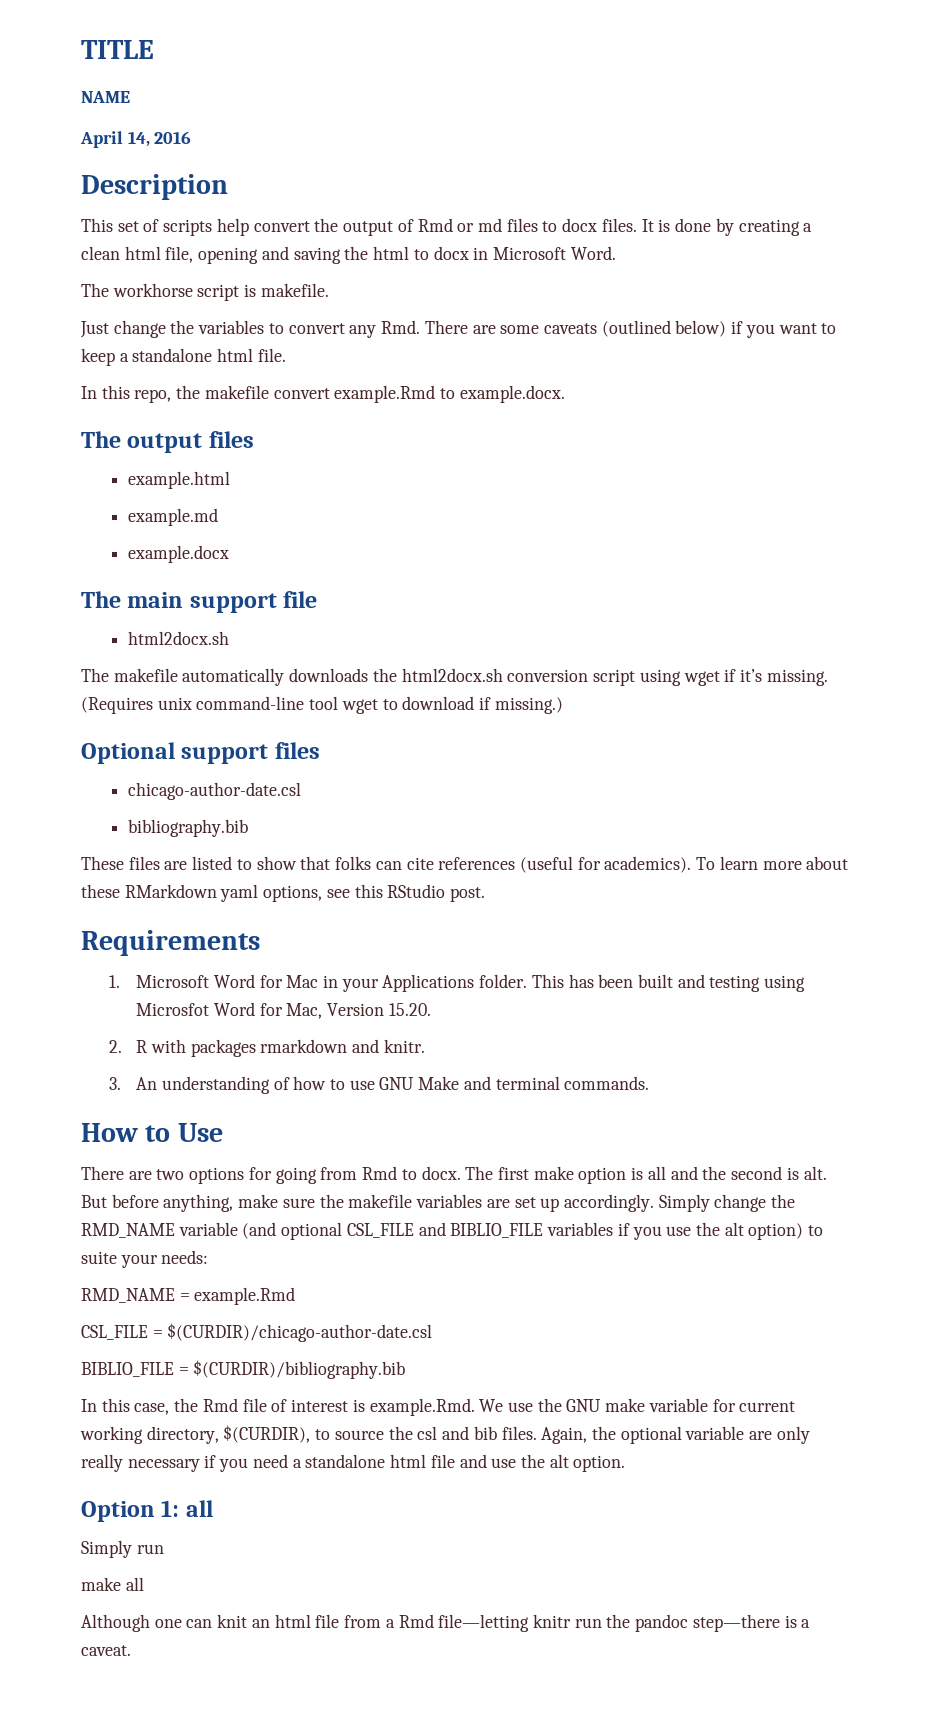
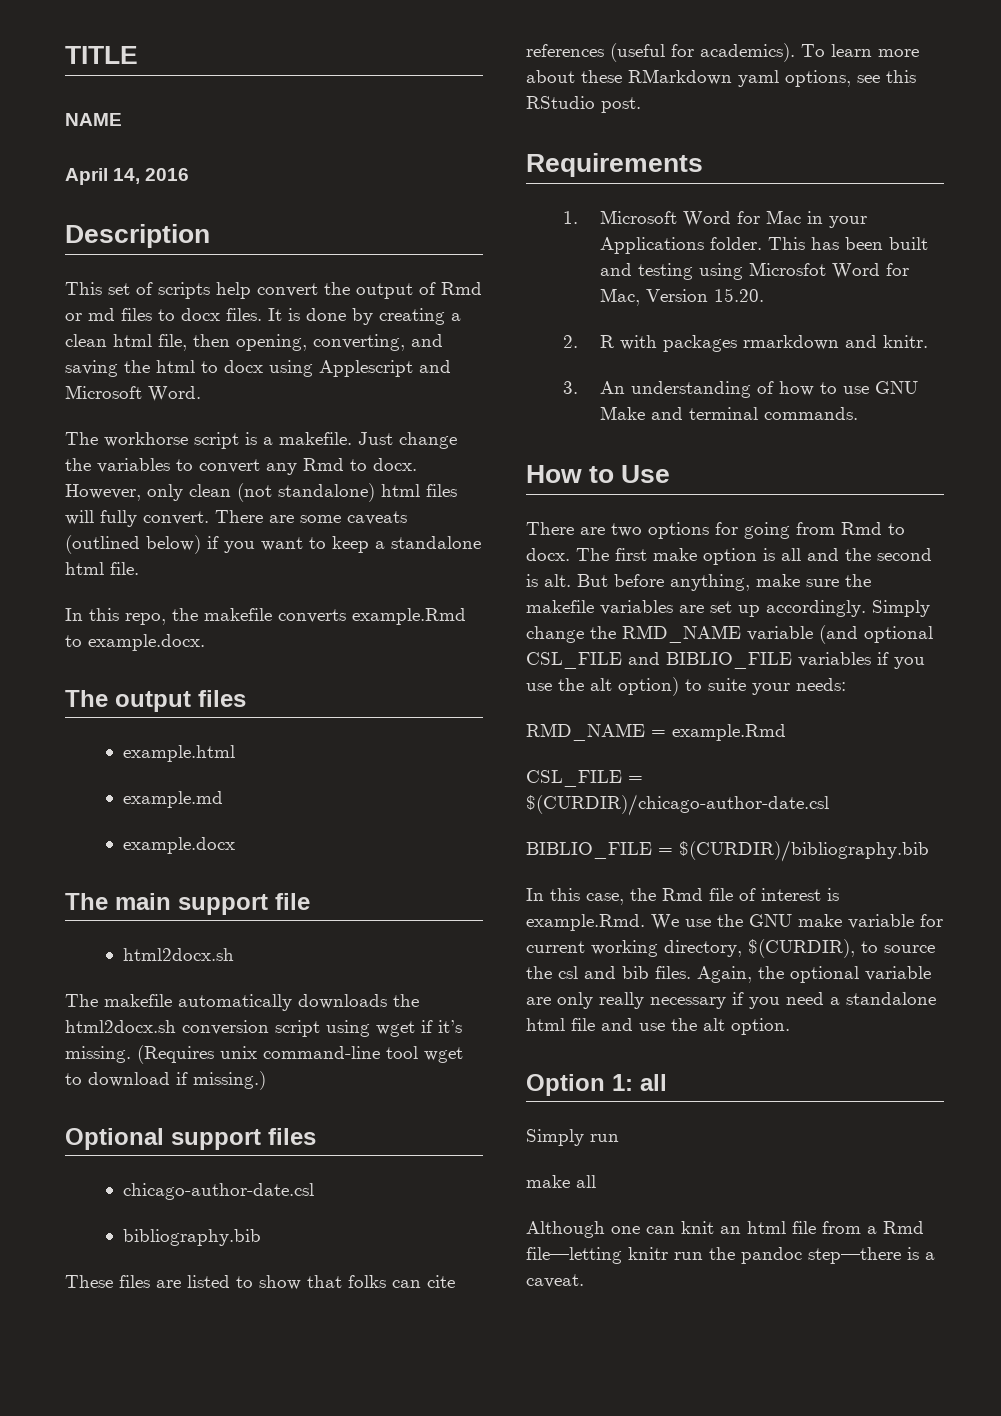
[198,247,259,264] opening -> [193,334,405,351] then opening, converting,
[473,247,489,260] in -> [269,360,451,377] using Applescript and
(257, 290) none -> [263,437,273,445] a
(329, 290) // -> (352, 438) none
[381,320,421,334] Rmd. -> [303,458,417,471] [65,483,457,502] [65,510,209,527] Rmd to docx. However, only clean (not standalone) html files will fully convert.
[273,388,330,399] convert -> [278,609,346,623] converts

